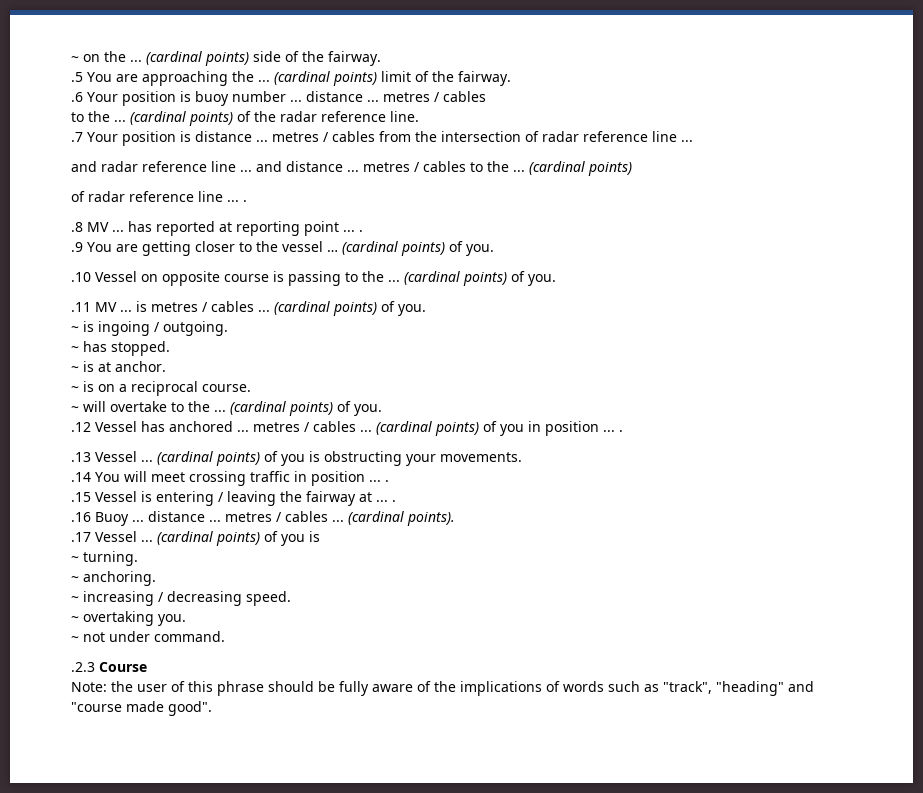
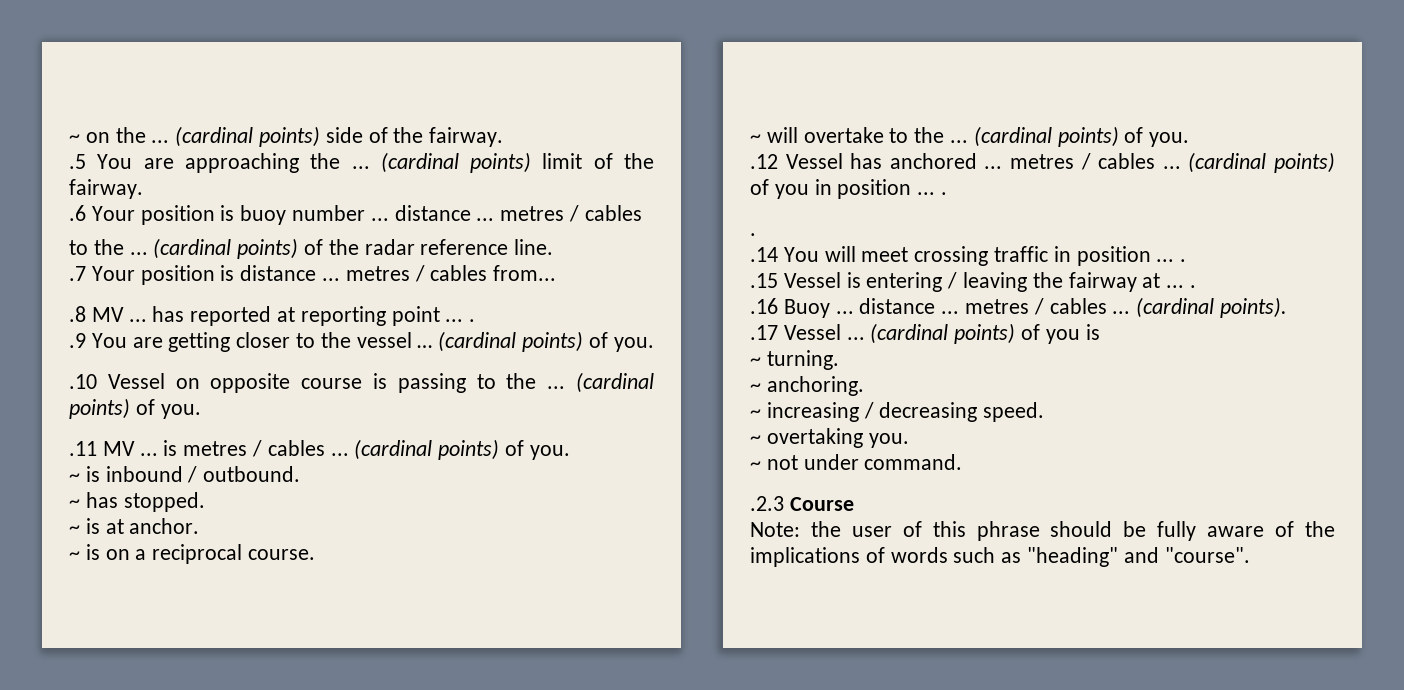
[379,131,693,142] [71,161,632,176] [71,191,247,202] from the intersection of radar reference line ... // and radar reference line ... and distance ... metres / cables to the ... (cardinal points) // of radar reference line ... . -> [493,265,557,281] from...
[98,321,228,336] ingoing / outgoing. -> [105,466,301,483] inbound / outbound.
[71,451,522,466] .13 Vessel ... (cardinal points) of you is obstructing your movements. -> [750,233,756,236] .
[663,681,712,694] "track", -> (1022, 557) none
[71,701,212,716] "course made good". -> [1164,547,1250,563] "course".

